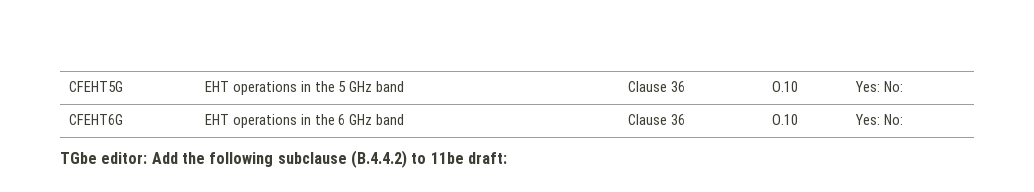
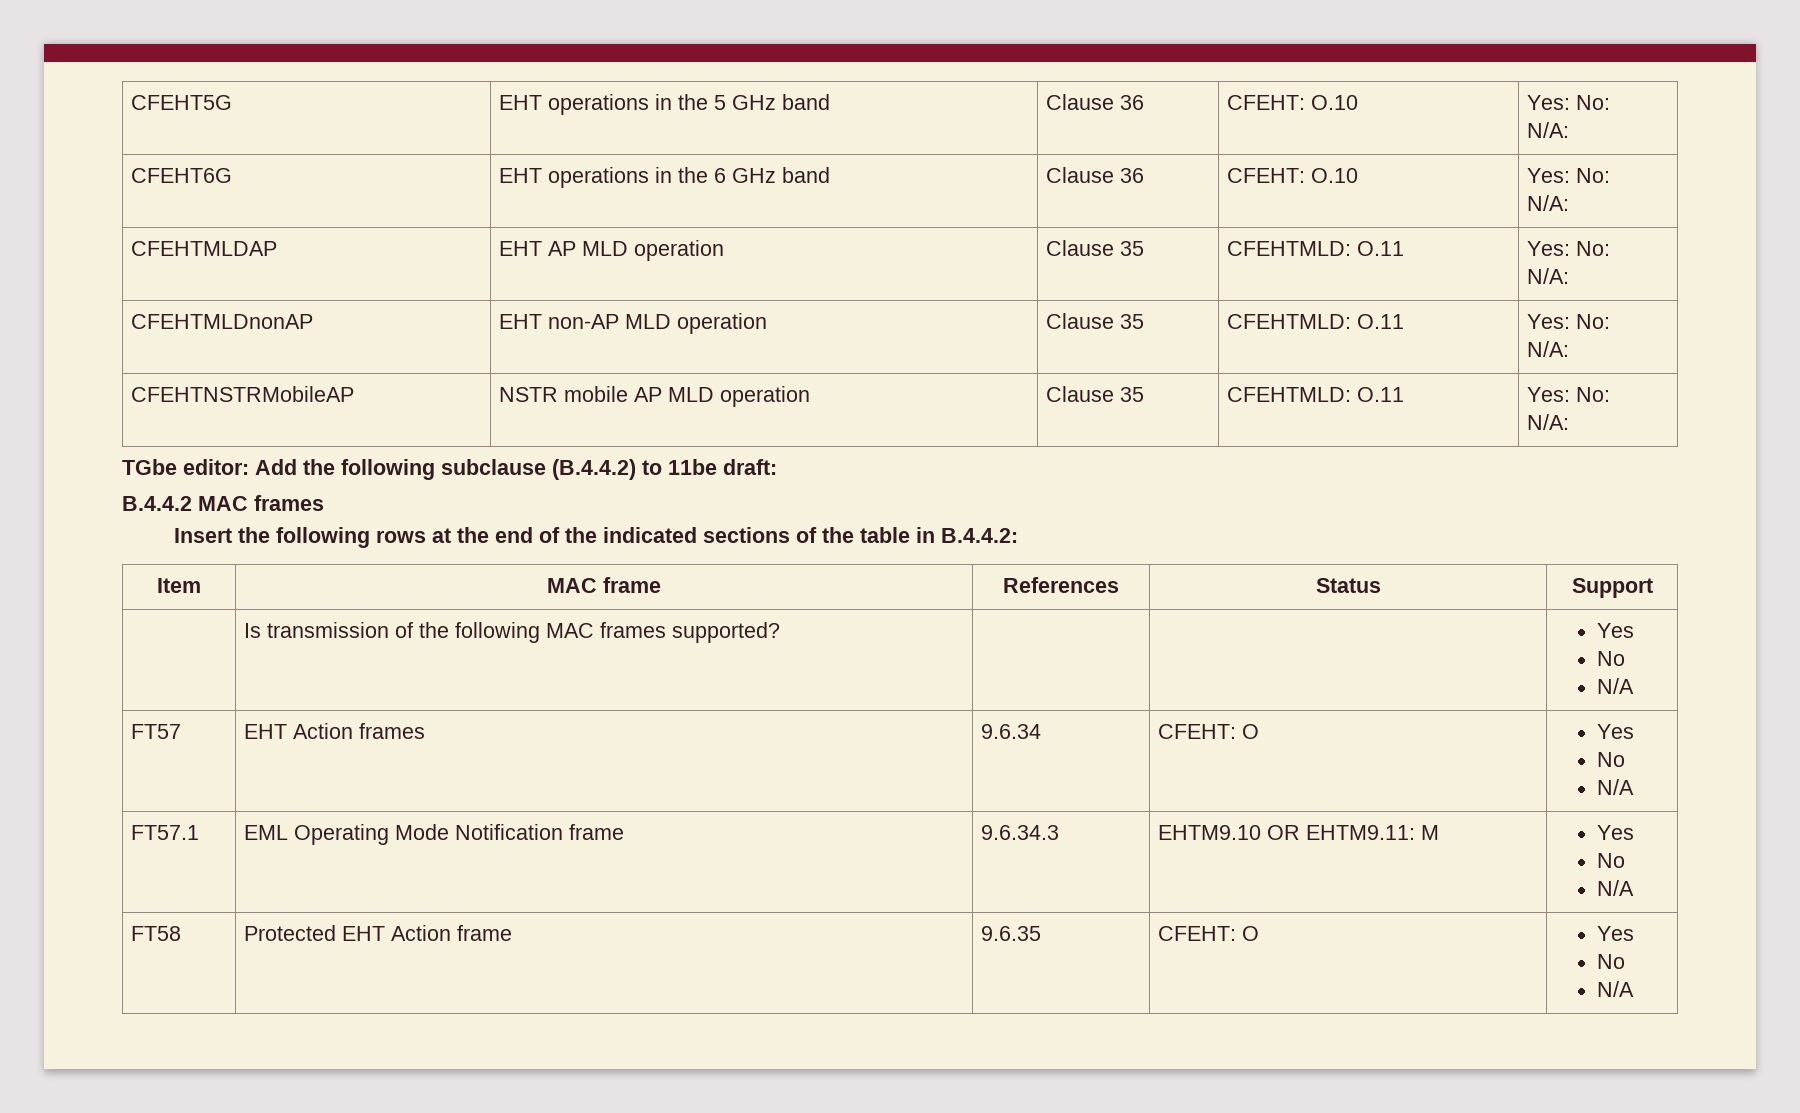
[771,81,798,92] [854,81,903,92] O.10 | Yes: No: -> [1227,95,1359,110] [1527,95,1611,110] [1527,122,1570,138] CFEHT: O.10 | Yes: No: // N/A:
[771,114,798,125] [854,114,903,125] O.10 | Yes: No: -> [1227,168,1359,183] [1527,168,1611,183] [1527,195,1570,211] [131,241,278,256] [499,240,725,261] [1046,240,1145,256] [1227,241,1405,256] [1527,241,1611,256] [1527,268,1570,284] [131,314,314,329] [499,313,768,334] [1046,313,1145,329] [1227,314,1405,329] [1527,314,1611,329] [1527,341,1570,357] [131,386,355,402] [499,386,811,407] [1046,386,1145,402] [1227,387,1405,402] [1527,387,1611,402] [1527,414,1570,430] CFEHT: O.10 | Yes: No: // N/A: // CFEHTMLDAP | EHT AP MLD operation | Clause 35 | CFEHTMLD: O.11 | Yes: No: // N/A: // CFEHTMLDnonAP | EHT non-AP MLD operation | Clause 35 | CFEHTMLD: O.11 | Yes: No: // N/A: // CFEHTNSTRMobileAP | NSTR mobile AP MLD operation | Clause 35 | CFEHTMLD: O.11 | Yes: No: // N/A:
(507, 158) none -> [122,495,324,511] [174,527,1019,548] [157,578,201,593] [547,577,661,593] [1003,577,1119,593] [1315,578,1381,593] [1571,578,1653,598] [244,622,781,643] [1597,623,1635,638] [1597,651,1626,666] [1597,678,1635,694] [131,724,182,739] [244,723,426,739] [981,724,1042,739] [1158,724,1260,739] [1597,724,1635,739] [1597,752,1626,767] [1597,779,1635,795] [131,825,200,840] [244,824,625,845] [981,825,1060,840] [1158,825,1440,840] [1597,825,1635,840] [1597,853,1626,868] [1597,880,1635,896] [131,926,182,941] [244,925,513,941] [981,926,1042,941] [1158,926,1260,941] [1597,926,1635,941] [1597,954,1626,969] [1597,981,1635,997] // B.4.4.2 MAC frames // Insert the following rows at the end of the indicated sections of the table in B.4.4.2: // Item | MAC frame | References | Status | Support // | Is transmission of the following MAC frames supported? | | | Yes // No // N/A // FT57 | EHT Action frames | 9.6.34 | CFEHT: O | Yes // No // N/A // FT57.1 | EML Operating Mode Notification frame | 9.6.34.3 | EHTM9.10 OR EHTM9.11: M | Yes // No // N/A // FT58 | Protected EHT Action frame | 9.6.35 | CFEHT: O | Yes // No // N/A

